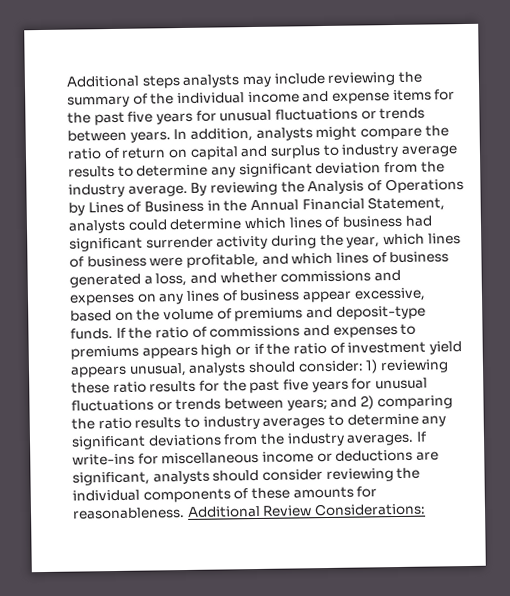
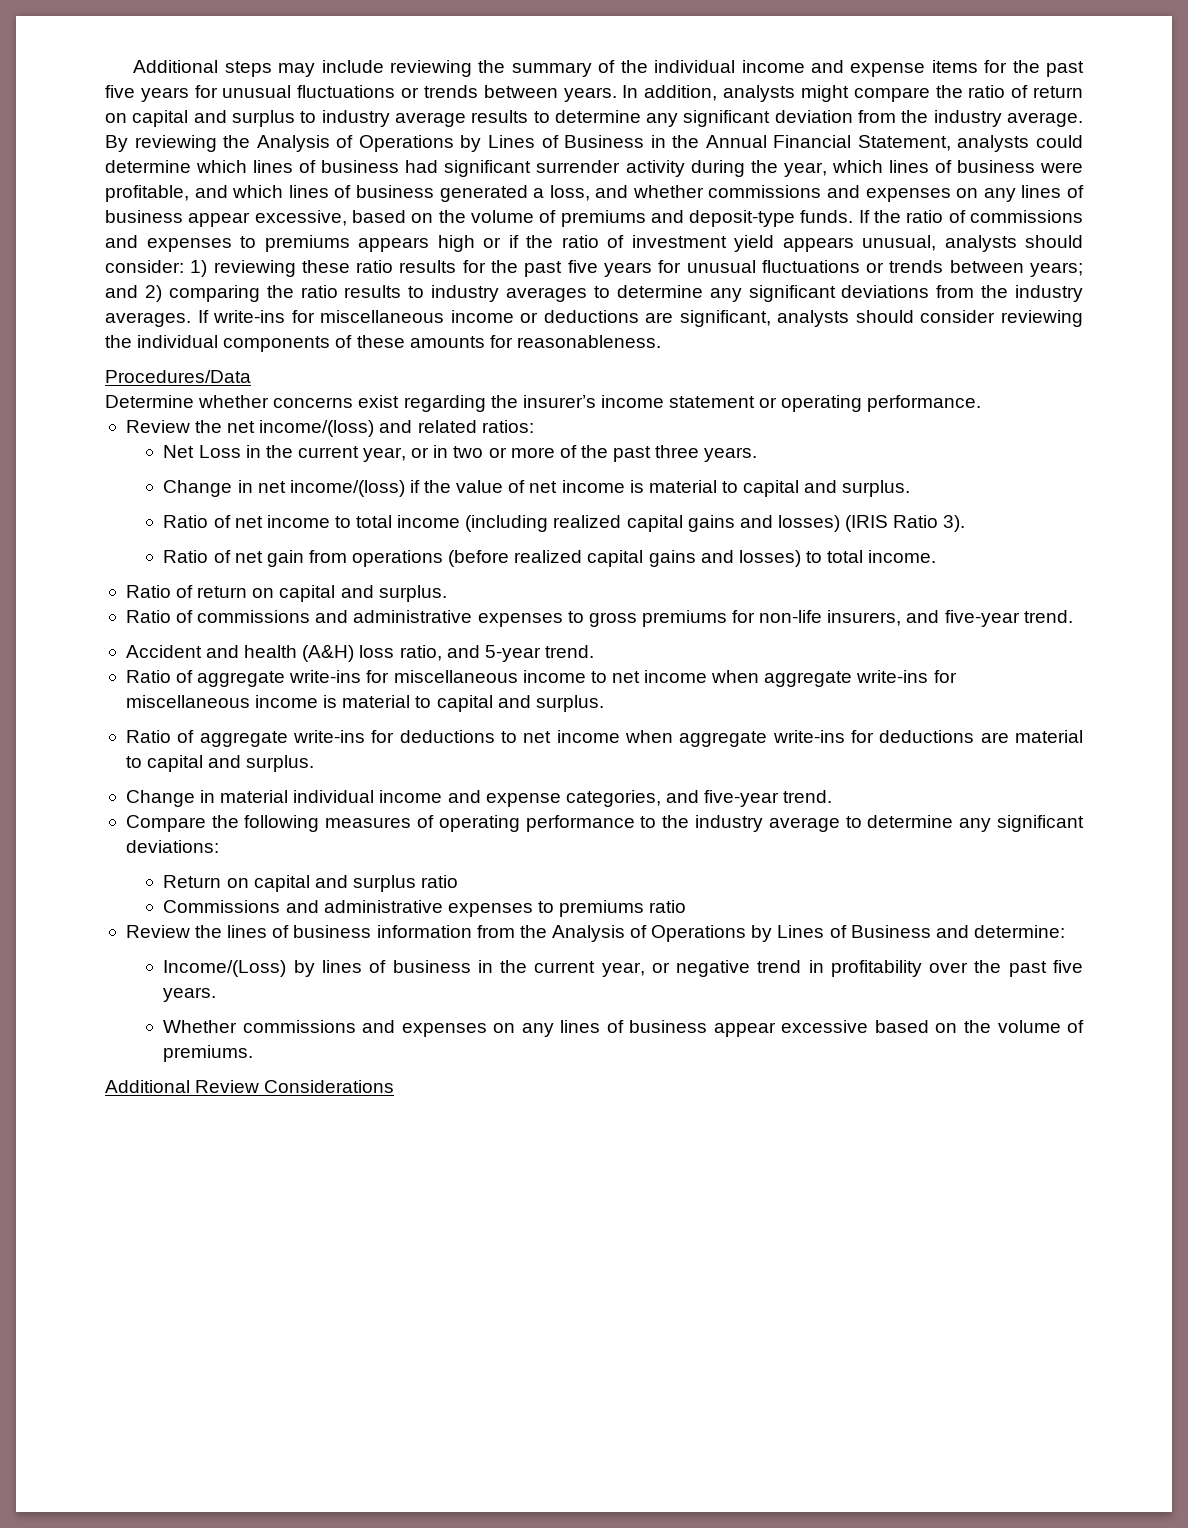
[182,74,241,88] analysts -> (272, 69) none
(185, 513) none -> [105,370,251,383] [105,395,982,412] [125,420,534,437] [163,445,758,462] [163,480,911,497] [163,515,966,532] [163,550,937,567] [125,585,447,602] [125,610,1073,627] [125,645,594,662] [125,670,957,687] [125,695,604,712] [125,730,1084,747] [125,755,315,772] [125,790,833,807] [125,815,1085,832] [125,840,219,853] [163,875,459,892] [163,900,687,917] [125,925,1065,942] [163,960,1084,977] [163,987,217,1002] [163,1020,1084,1037] [163,1045,254,1062] // Procedures/Data // Determine whether concerns exist regarding the insurer’s income statement or operating performance. // Review the net income/(loss) and related ratios: // Net Loss in the current year, or in two or more of the past three years. // Change in net income/(loss) if the value of net income is material to capital and surplus. // Ratio of net income to total income (including realized capital gains and losses) (IRIS Ratio 3). // Ratio of net gain from operations (before realized capital gains and losses) to total income. // Ratio of return on capital and surplus. // Ratio of commissions and administrative expenses to gross premiums for non-life insurers, and five-year trend. // Accident and health (A&H) loss ratio, and 5-year trend. // Ratio of aggregate write-ins for miscellaneous income to net income when aggregate write-ins for miscellaneous income is material to capital and surplus. // Ratio of aggregate write-ins for deductions to net income when aggregate write-ins for deductions are material to capital and surplus. // Change in material individual income and expense categories, and five-year trend. // Compare the following measures of operating performance to the industry average to determine any significant deviations: // Return on capital and surplus ratio // Commissions and administrative expenses to premiums ratio // Review the lines of business information from the Analysis of Operations by Lines of Business and determine: // Income/(Loss) by lines of business in the current year, or negative trend in profitability over the past five years. // Whether commissions and expenses on any lines of business appear excessive based on the volume of premiums. //
[313,502,426,517] Considerations: -> [264,1080,395,1093] Considerations

